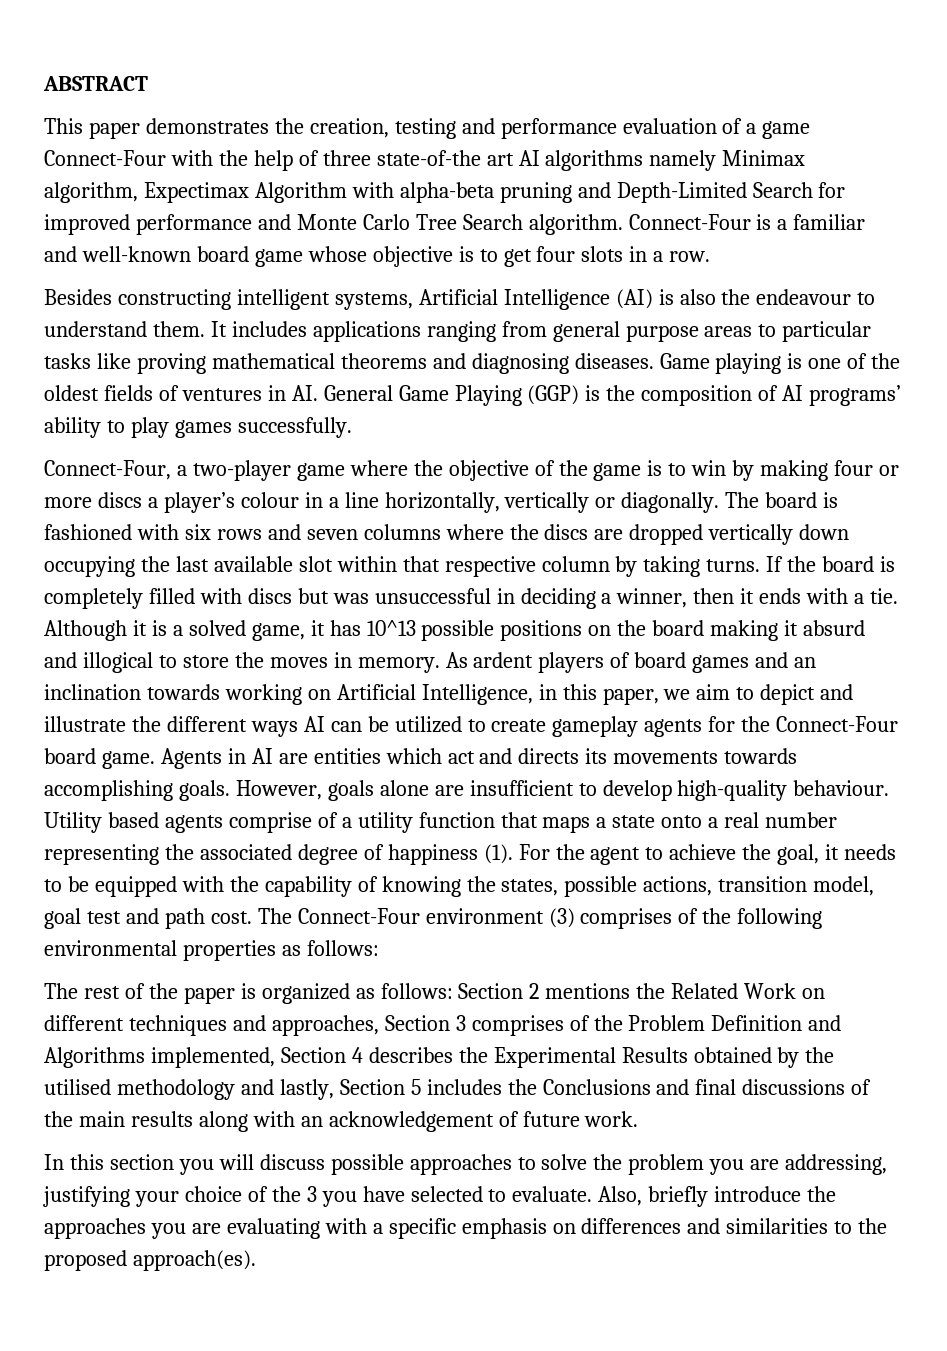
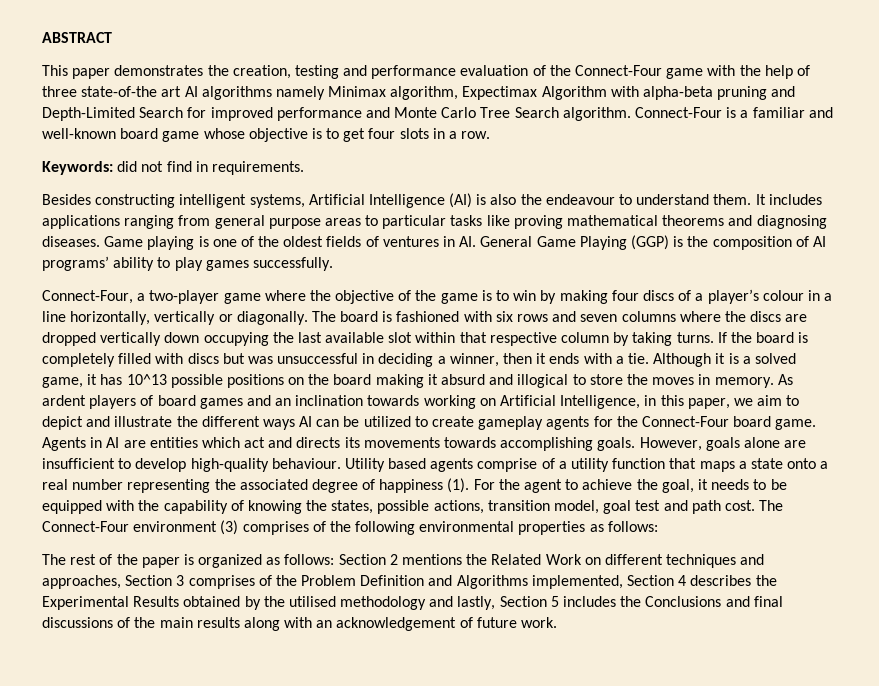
[746,121,811,139] [44,150,166,166] a game Connect-Four -> [549,65,704,79] the Connect-Four game
(711, 256) none -> [42,161,304,175] // Keywords: did not find in requirements.
[879,465,900,476] [44,492,142,508] or more discs -> [642,290,692,301] discs of
[44,1154,888,1175] [43,1186,837,1207] [44,1218,888,1239] [44,1250,256,1271] // In this section you will discuss possible approaches to solve the problem you are addressing, justifying your choice of the 3 you have selected to evaluate. Also, briefly introduce the approaches you are evaluating with a specific emphasis on differences and similarities to the proposed approach(es). -> (558, 622) none

